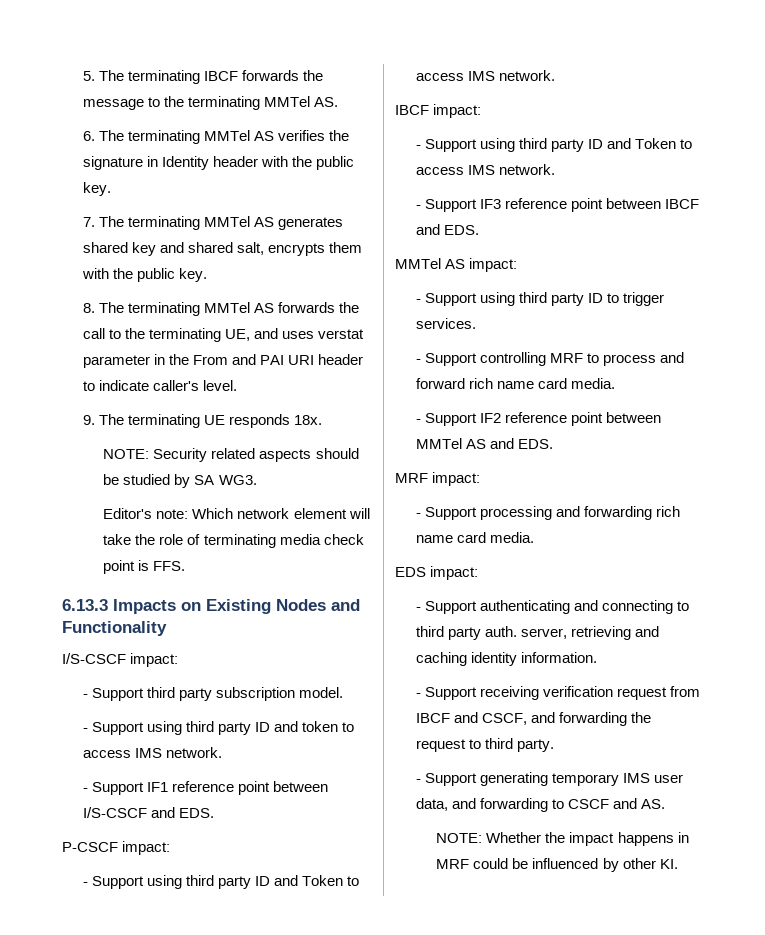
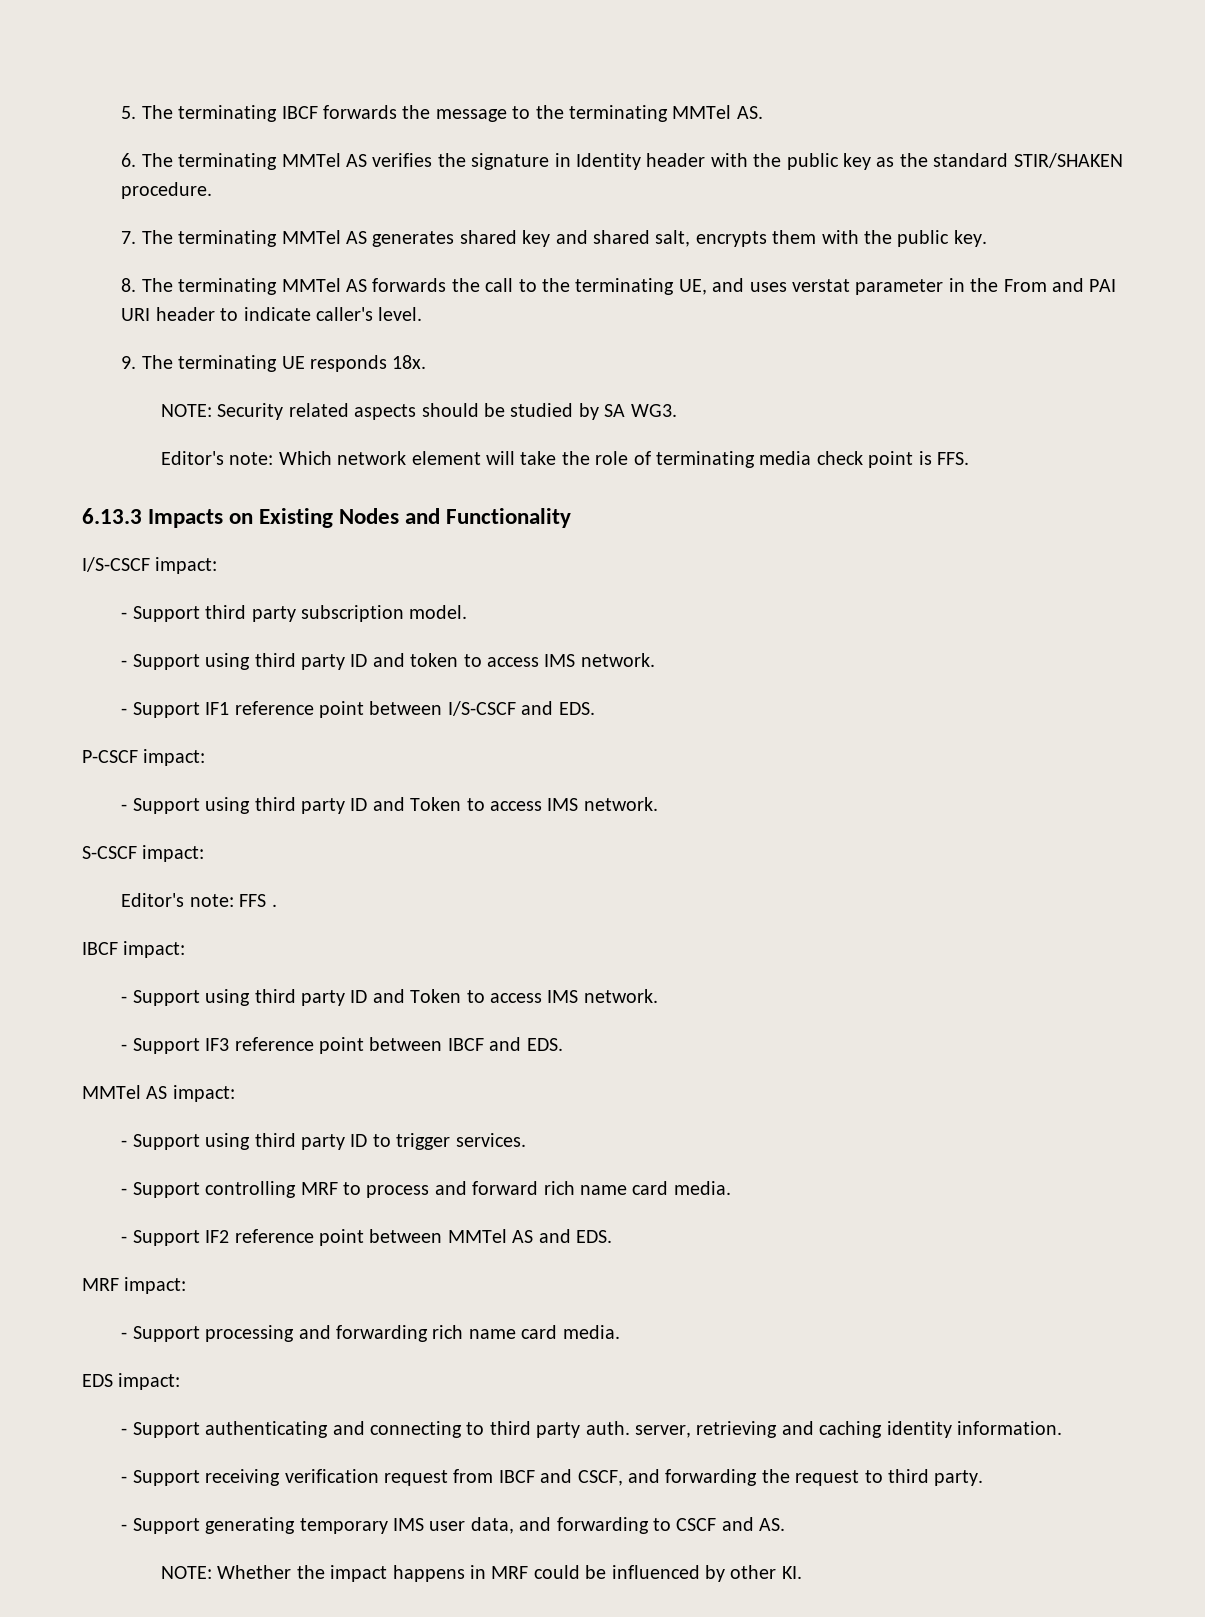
[82,182,111,196] key. -> [843,153,1123,170] [121,182,213,199] key as the standard STIR/SHAKEN procedure.
(555, 75) none -> [82,845,205,862] [121,893,277,907] // S-CSCF impact: // Editor's note: FFS .

